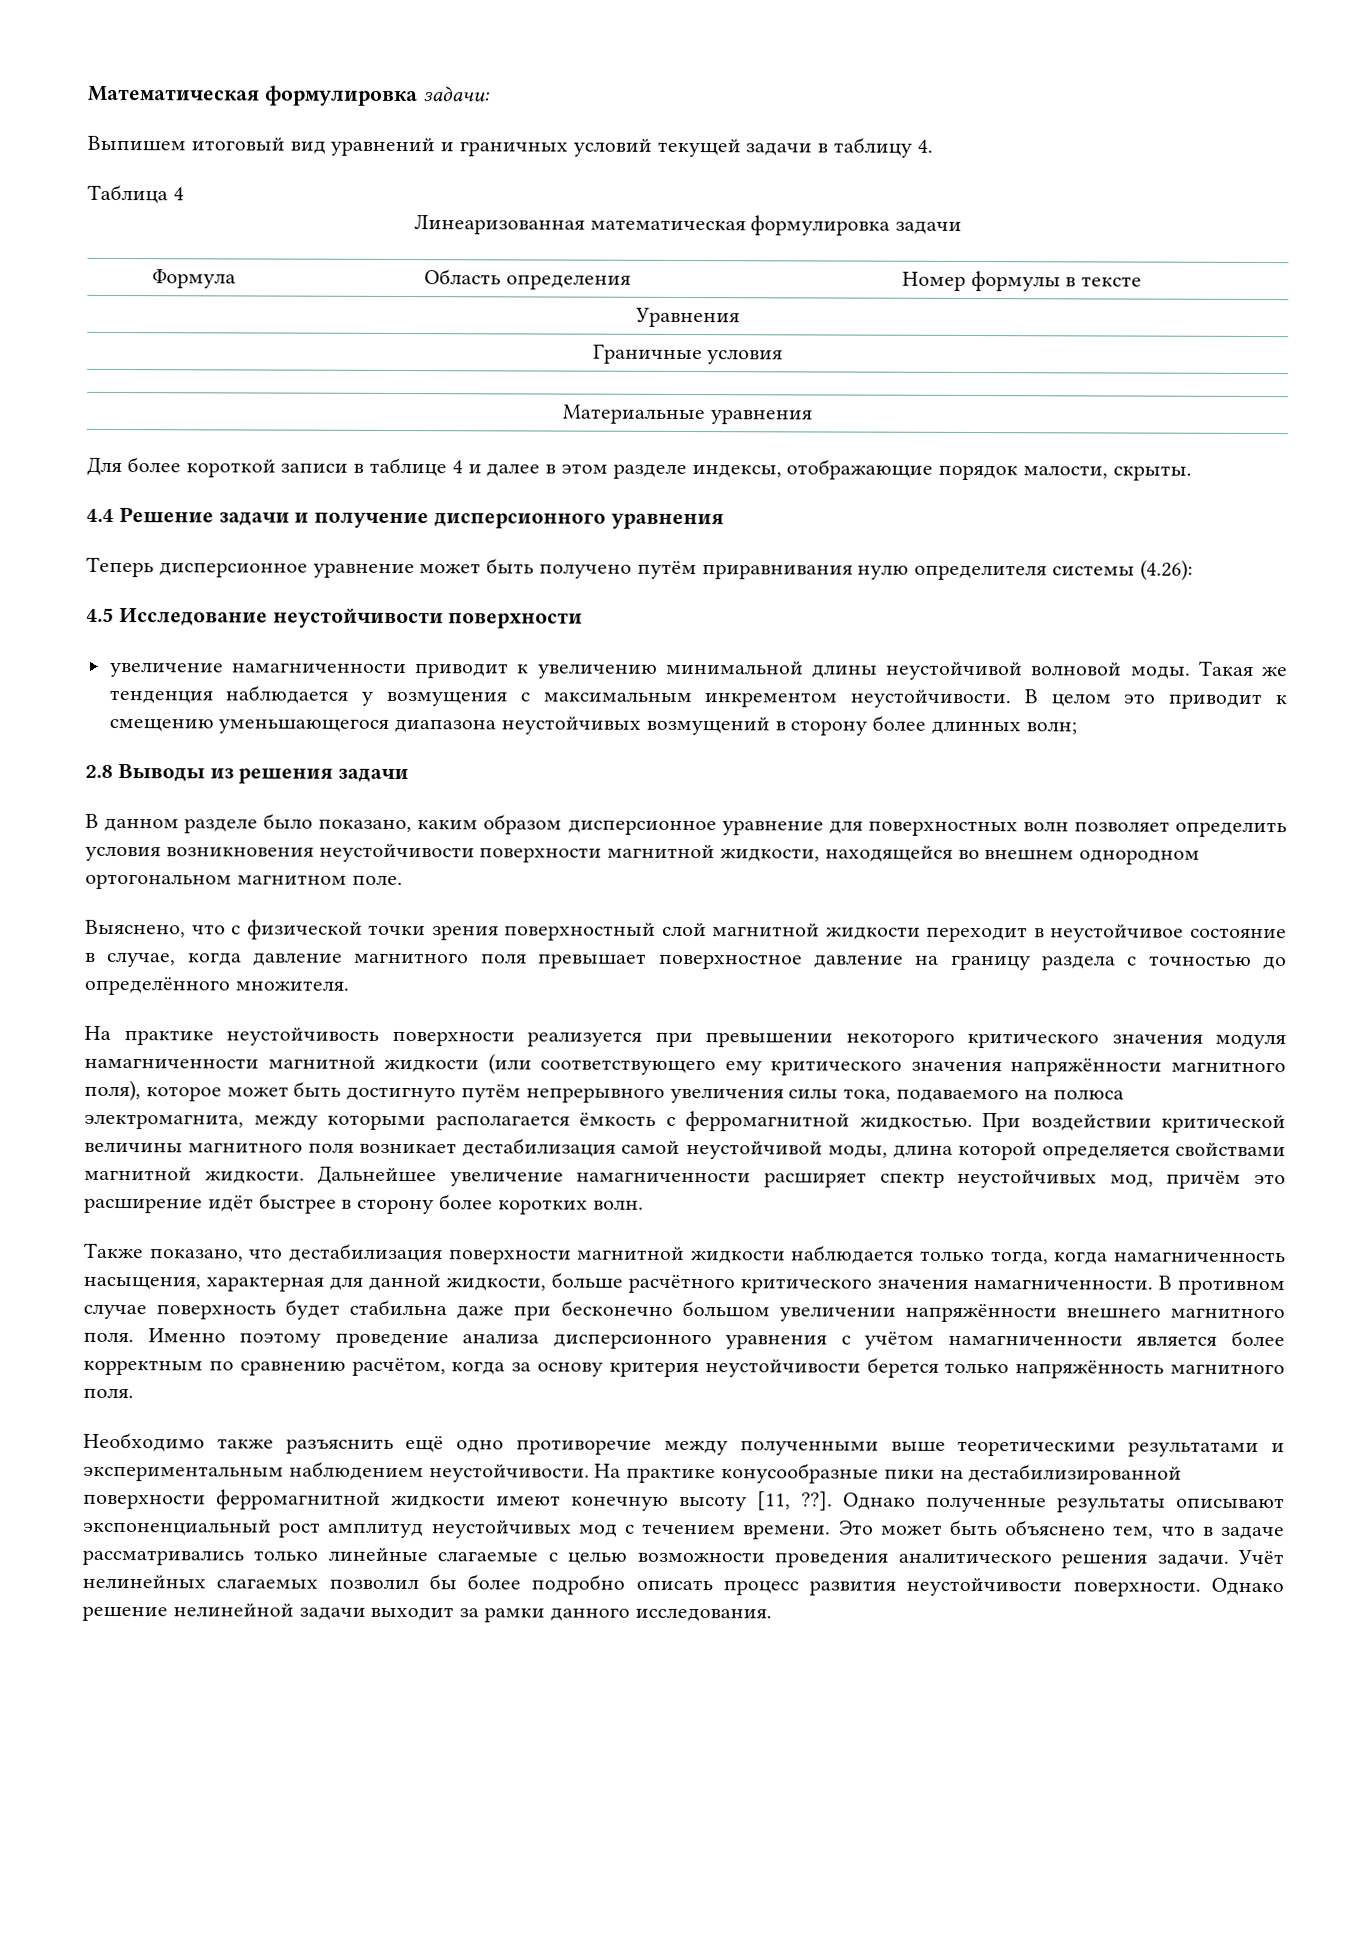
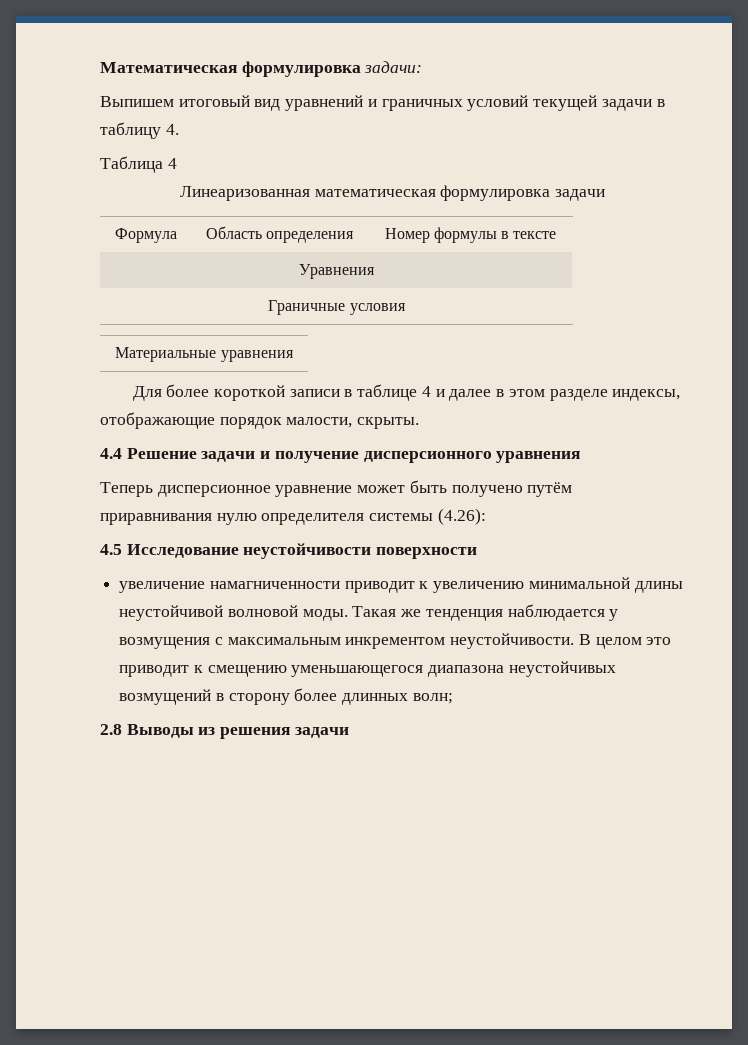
[85,813,1288,838] [85,843,1201,865] [85,873,403,890] [85,919,1287,943] [85,951,1288,971] [84,976,349,996] [84,1025,1286,1050] [84,1053,1286,1077] [84,1079,1124,1104] [84,1111,1286,1134] [84,1138,1286,1161] [84,1165,1286,1189] [84,1193,644,1215] [83,1242,1286,1265] [83,1272,1285,1296] [83,1299,1285,1323] [83,1328,1285,1350] [83,1357,1285,1379] [83,1387,134,1399] [83,1432,1285,1458] [83,1461,1183,1485] [83,1489,1285,1513] [83,1518,1286,1540] [82,1547,1285,1569] [82,1574,1284,1597] [82,1603,772,1623] // В данном разделе было показано, каким образом дисперсионное уравнение для поверхностных волн позволяет определить условия возникновения неустойчивости поверхности магнитной жидкости, находящейся во внешнем однородном ортогональном магнитном поле. // Выяснено, что с физической точки зрения поверхностный слой магнитной жидкости переходит в неустойчивое состояние в случае, когда давление магнитного поля превышает поверхностное давление на границу раздела с точностью до определённого множителя. // На практике неустойчивость поверхности реализуется при превышении некоторого критического значения модуля намагниченности магнитной жидкости (или соответствующего ему критического значения напряжённости магнитного поля), которое может быть достигнуто путём непрерывного увеличения силы тока, подаваемого на полюса электромагнита, между которыми располагается ёмкость с ферромагнитной жидкостью. При воздействии критической величины магнитного поля возникает дестабилизация самой неустойчивой моды, длина которой определяется свойствами магнитной жидкости. Дальнейшее увеличение намагниченности расширяет спектр неустойчивых мод, причём это расширение идёт быстрее в сторону более коротких волн. // Также показано, что дестабилизация поверхности магнитной жидкости наблюдается только тогда, когда намагниченность насыщения, характерная для данной жидкости, больше расчётного критического значения намагниченности. В противном случае поверхность будет стабильна даже при бесконечно большом увеличении напряжённости внешнего магнитного поля. Именно поэтому проведение анализа дисперсионного уравнения с учётом намагниченности является более корректным по сравнению расчётом, когда за основу критерия неустойчивости берется только напряжённость магнитного поля. // Необходимо также разъяснить ещё одно противоречие между полученными выше теоретическими результатами и экспериментальным наблюдением неустойчивости. На практике конусообразные пики на дестабилизированной поверхности ферромагнитной жидкости имеют конечную высоту [11, ??]. Однако полученные результаты описывают экспоненциальный рост амплитуд неустойчивых мод с течением времени. Это может быть объяснено тем, что в задаче рассматривались только линейные слагаемые с целью возможности проведения аналитического решения задачи. Учёт нелинейных слагаемых позволил бы более подробно описать процесс развития неустойчивости поверхности. Однако решение нелинейной задачи выходит за рамки данного исследования. -> (349, 732) none

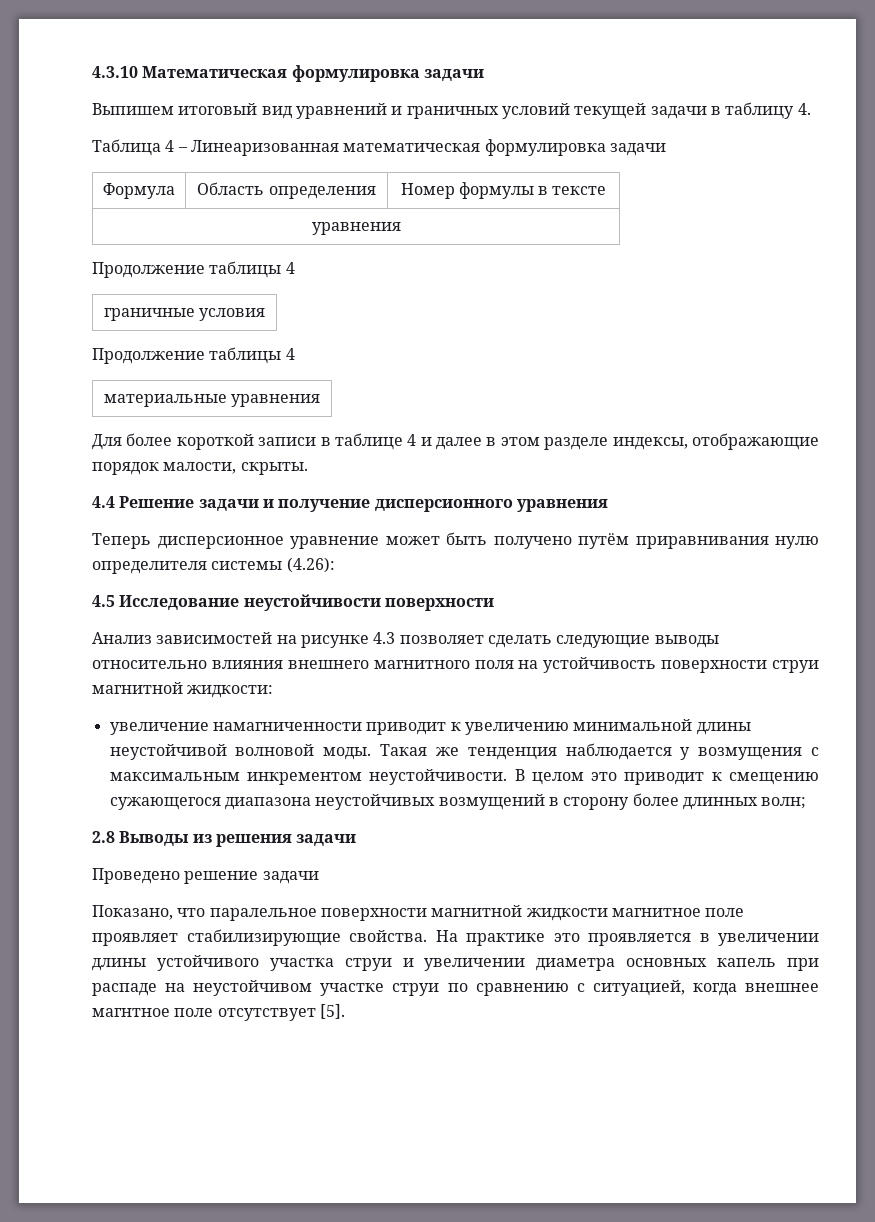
(100, 67) none -> [92,66,138,78] 4.3.10
[364,61,423,73] задачи: -> [423,69,484,81] задачи
(177, 163) // -> [177,147,188,152] –
[299,264,375,279] [268,300,406,315] [115,347,217,362] Уравнения // Граничные условия // Материальные -> [311,222,401,235] [92,261,295,278] [103,308,266,321] [92,347,295,364] [103,394,227,407] уравнения // Продолжение таблицы 4 // граничные условия // Продолжение таблицы 4 // материальные
(478, 553) none -> [92,632,719,648] [92,657,819,673] [92,682,274,698] // Анализ зависимостей на рисунке 4.3 позволяет сделать следующие выводы относительно влияния внешнего магнитного поля на устойчивость поверхности струи магнитной жидкости:
[291,665,424,677] уменьшающегося -> [109,797,221,810] сужающегося
(349, 732) none -> [92,868,319,884] [92,905,745,921] [92,929,819,946] [92,955,820,971] [92,980,820,996] [92,1004,345,1021] // Проведено решение задачи // Показано, что паралельное поверхности магнитной жидкости магнитное поле проявляет стабилизирующие свойства. На практике это проявляется в увеличении длины устойчивого участка струи и увеличении диаметра основных капель при распаде на неустойчивом участке струи по сравнению с ситуацией, когда внешнее магнтное поле отсутствует [5].

